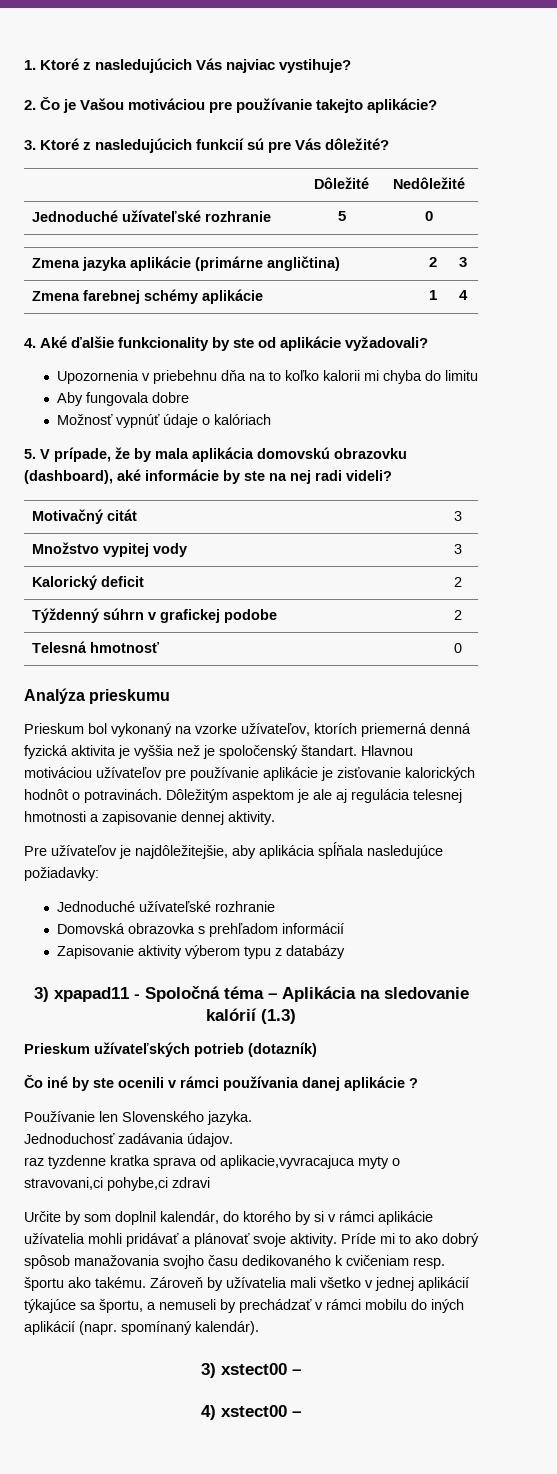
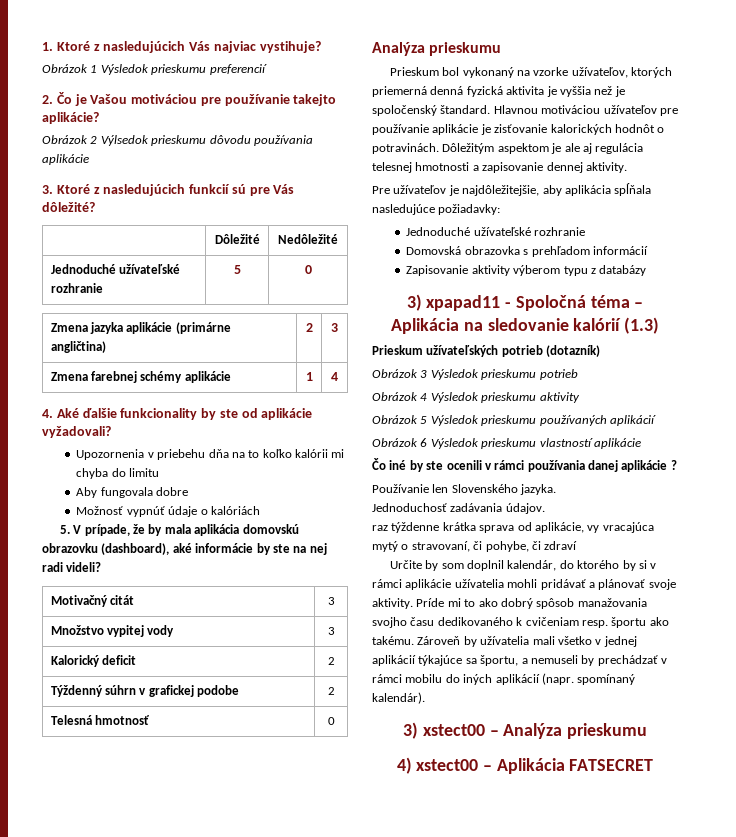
(352, 66) none -> [42,64,267,75] // Obrázok 1 Výsledok prieskumu preferencií
(438, 105) none -> [42,135,313,146] [42,154,89,165] // Obrázok 2 Výlsedok prieskumu dôvodu používania aplikácie
[152,370,217,384] priebehnu -> [157,449,206,460] priebehu
[322,370,360,381] kalorii -> [295,449,329,458] kalórii
[213,414,271,425] kalóriach -> [210,506,260,515] kalóriách
[314,723,357,734] ktorích -> [631,67,673,78] ktorých
[301,745,357,756] štandart. -> [440,105,491,114] štandard.
(317, 1049) none -> [372,369,578,380] [372,392,580,403] [372,415,656,426] [372,438,641,449] // Obrázok 3 Výsledok prieskumu potrieb // Obrázok 4 Výsledok prieskumu aktivity // Obrázok 5 Výsledok prieskumu používaných aplikácií // Obrázok 6 Výsledok prieskumu vlastností aplikácie
[48,1155,400,1169] [24,1177,210,1191] tyzdenne kratka sprava od aplikacie,vyvracajuca myty o stravovani,ci pohybe,ci zdravi -> [391,522,654,533] [372,541,578,552] týždenne krátka sprava od aplikácie, vy vracajúca mytý o stravovaní, či pohybe, či zdraví
(301, 1372) none -> [503,723,647,739] Analýza prieskumu
(301, 1414) none -> [496,758,654,774] Aplikácia FATSECRET

